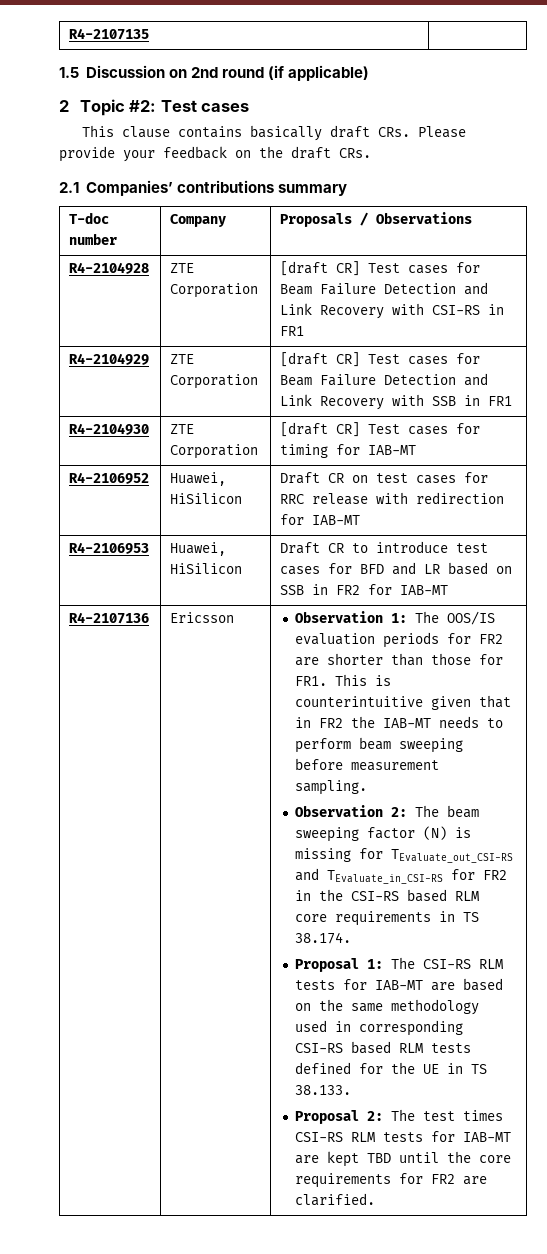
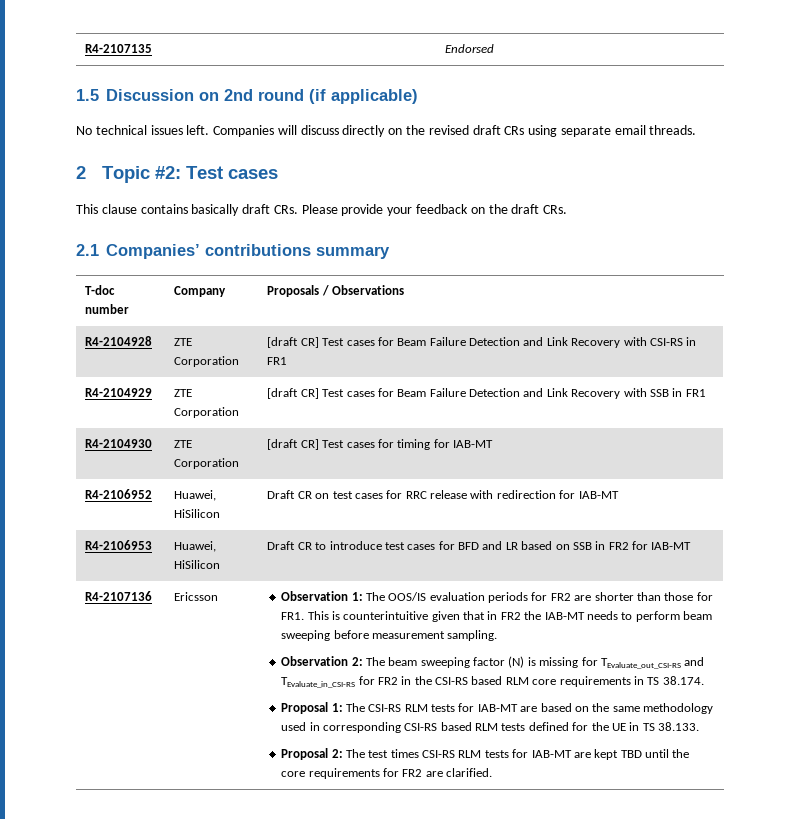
(149, 34) none -> [445,44,495,53] Endorsed
(369, 73) none -> [76,125,697,137] // No technical issues left. Companies will discuss directly on the revised draft CRs using separate email threads.

